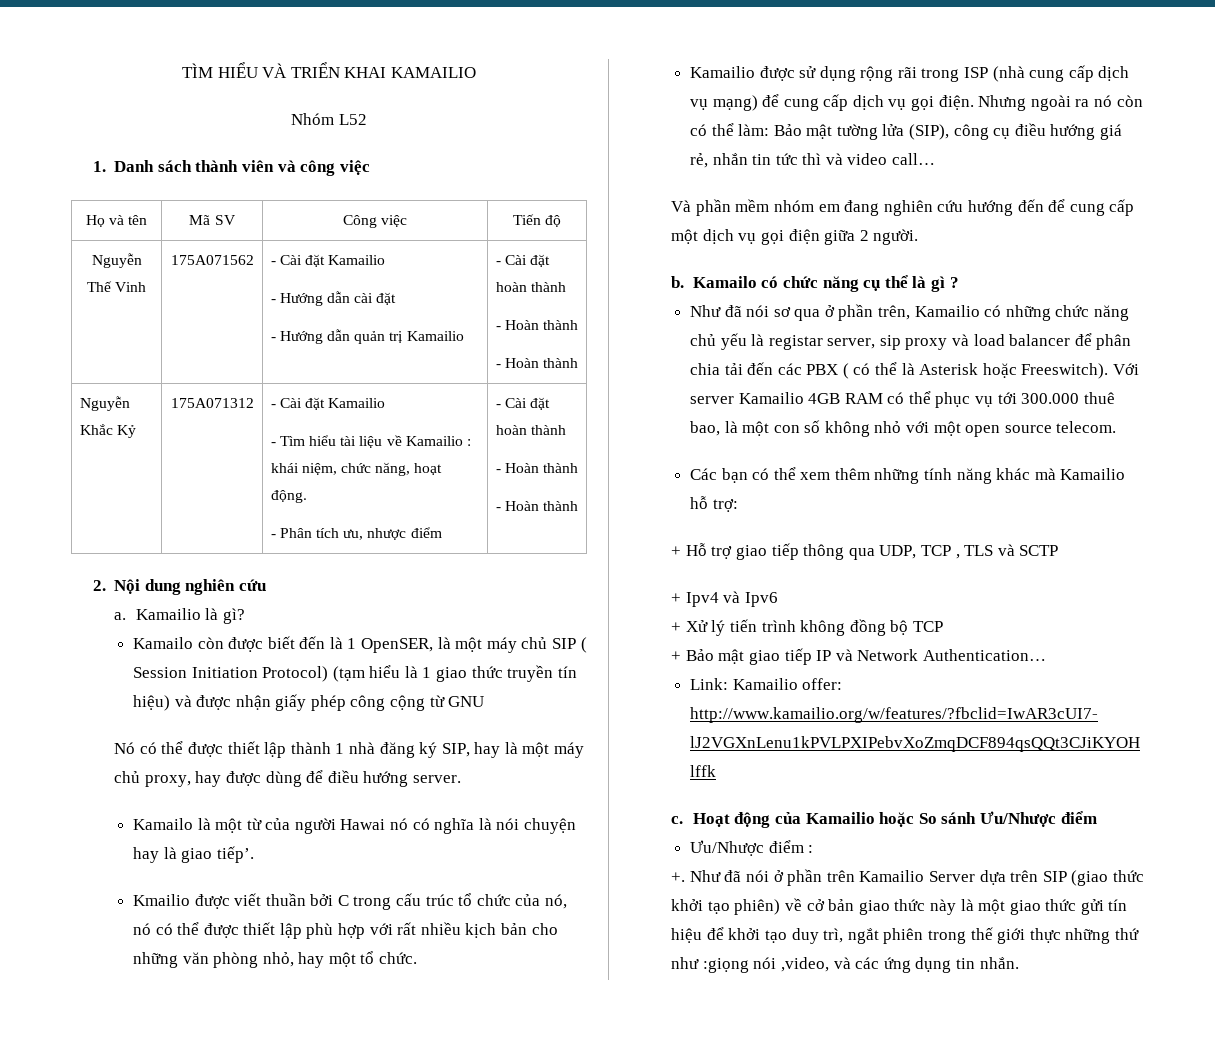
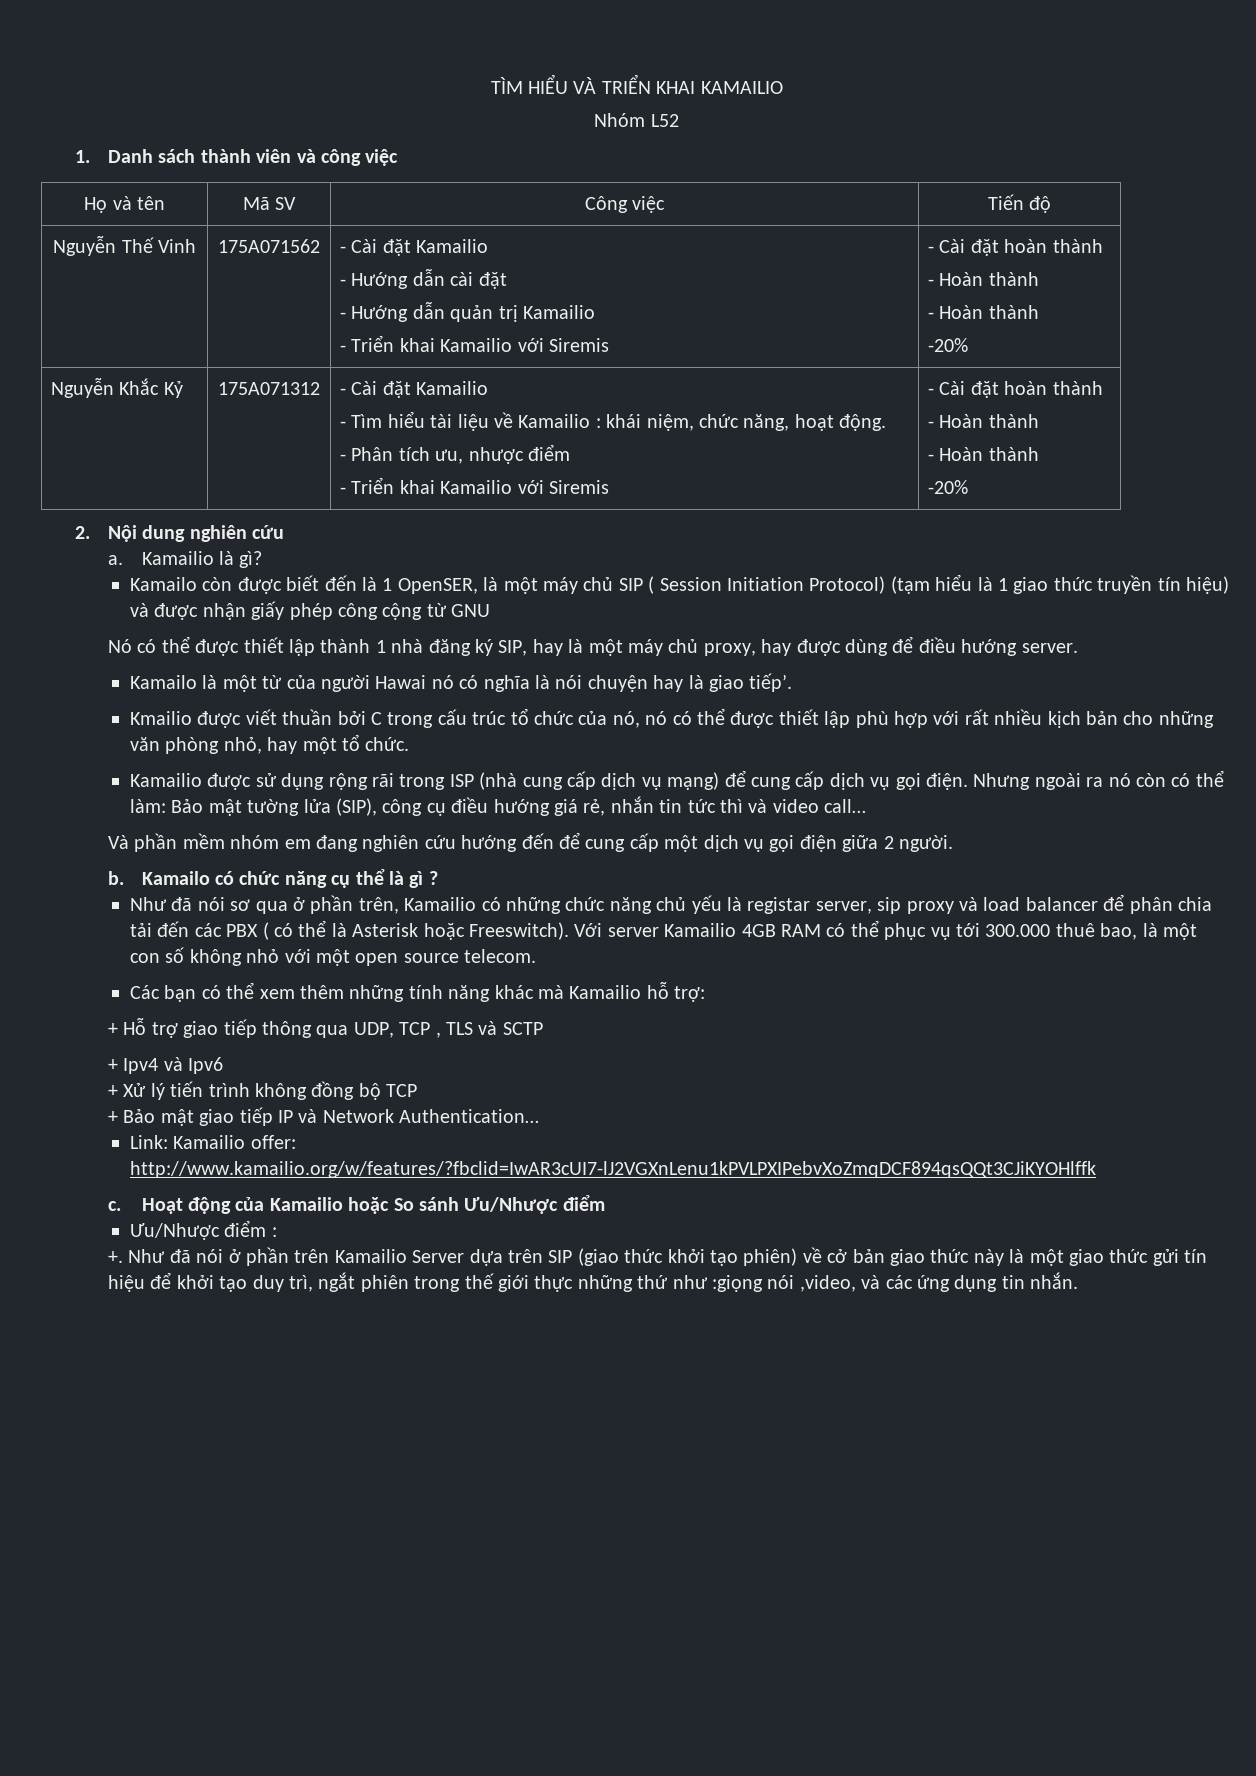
(464, 336) none -> [339,335,609,352] // - Triển khai Kamailio với Siremis
(579, 363) none -> [927,338,968,352] // -20%
(442, 532) none -> [339,477,609,494] // - Triển khai Kamailio với Siremis
(579, 506) none -> [927,480,968,494] // -20%

